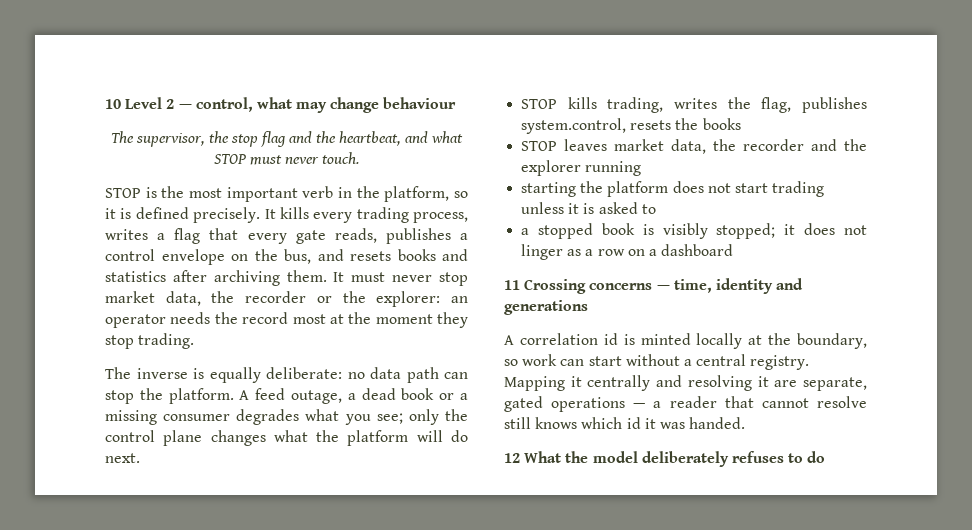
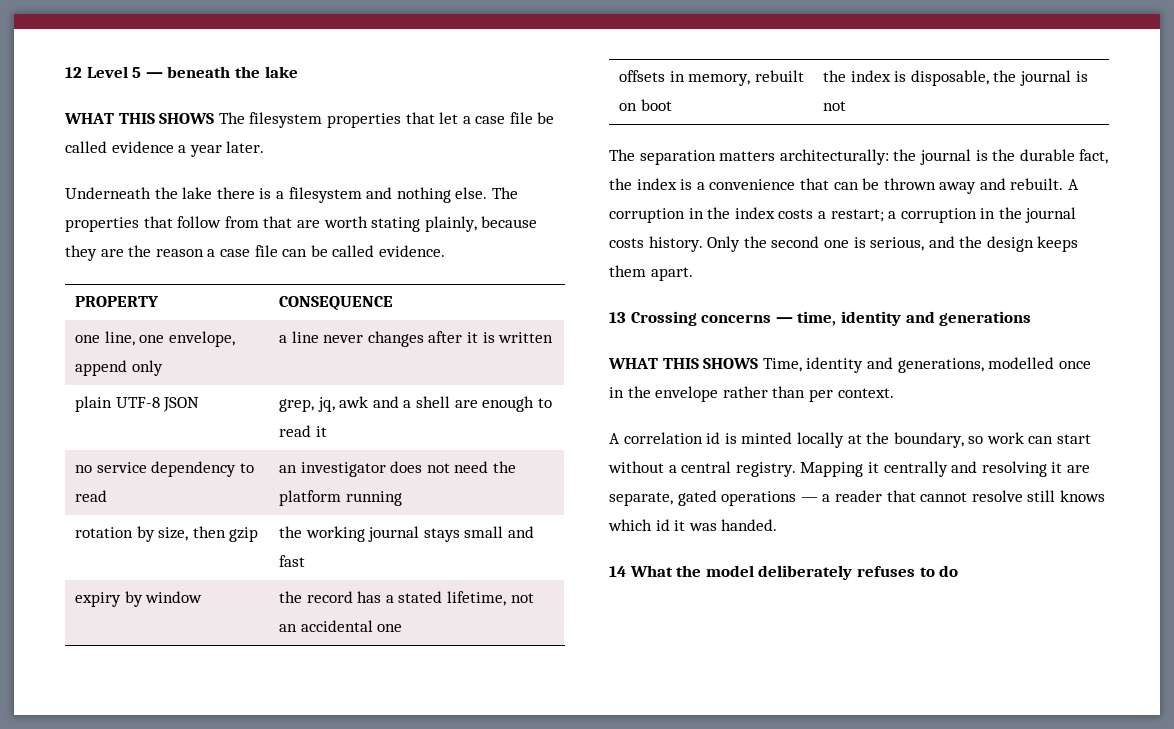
[105,97,457,113] [111,131,463,147] [213,152,360,165] [105,186,468,202] [105,207,468,223] [105,228,468,244] [105,249,468,265] [105,270,468,286] [105,291,468,307] [105,312,468,328] [105,333,195,349] [105,367,468,383] [105,388,469,404] [105,409,469,425] [105,430,468,446] [105,453,140,463] [521,97,867,113] [521,118,741,134] [521,139,867,154] [521,160,642,176] [521,181,825,197] [521,202,656,214] [521,223,867,239] [521,244,734,260] [504,280,520,290] 10 Level 2 — control, what may change behaviour // The supervisor, the stop flag and the heartbeat, and what STOP must never touch. // STOP is the most important verb in the platform, so it is defined precisely. It kills every trading process, writes a flag that every gate reads, publishes a control envelope on the bus, and resets books and statistics after archiving them. It must never stop market data, the recorder or the explorer: an operator needs the record most at the moment they stop trading. // The inverse is equally deliberate: no data path can stop the platform. A feed outage, a dead book or a missing consumer degrades what you see; only the control plane changes what the platform will do next. // STOP kills trading, writes the flag, publishes system.control, resets the books // STOP leaves market data, the recorder and the explorer running // starting the platform does not start trading unless it is asked to // a stopped book is visibly stopped; it does not linger as a row on a dashboard // 11 -> [65,66,298,78] [64,112,555,128] [65,141,265,157] [65,187,518,203] [65,216,538,232] [65,245,445,261] [75,296,160,307] [279,296,394,311] [75,331,235,347] [75,360,163,376] [279,331,554,347] [75,396,200,412] [279,396,552,412] [279,425,327,437] [75,461,254,477] [75,490,108,502] [279,461,516,477] [279,490,402,506] [75,526,259,542] [279,526,534,542] [279,555,306,567] [75,591,203,607] [279,591,534,606] [279,620,403,632] [619,70,804,86] [619,99,672,111] [823,70,1088,86] [823,101,847,111] [609,149,1109,165] [609,178,1080,194] [609,207,1077,223] [609,236,1079,252] [609,265,693,281] [609,312,626,323] 12 Level 5 — beneath the lake // WHAT THIS SHOWS The filesystem properties that let a case file be called evidence a year later. // Underneath the lake there is a filesystem and nothing else. The properties that follow from that are worth stating plainly, because they are the reason a case file can be called evidence. // PROPERTY | CONSEQUENCE // one line, one envelope, append only | a line never changes after it is written // plain UTF-8 JSON | grep, jq, awk and a shell are enough to read it // no service dependency to read | an investigator does not need the platform running // rotation by size, then gzip | the working journal stays small and fast // expiry by window | the record has a stated lifetime, not an accidental one // offsets in memory, rebuilt on boot | the index is disposable, the journal is not // The separation matters architecturally: the journal is the durable fact, the index is a convenience that can be thrown away and rebuilt. A corruption in the index costs a restart; a corruption in the journal costs history. Only the second one is serious, and the design keeps them apart. // 13
(588, 307) none -> [608,357,1091,373] [609,386,894,402] // WHAT THIS SHOWS Time, identity and generations, modelled once in the envelope rather than per context.
[504,453,520,463] 12 -> [609,566,626,577] 14

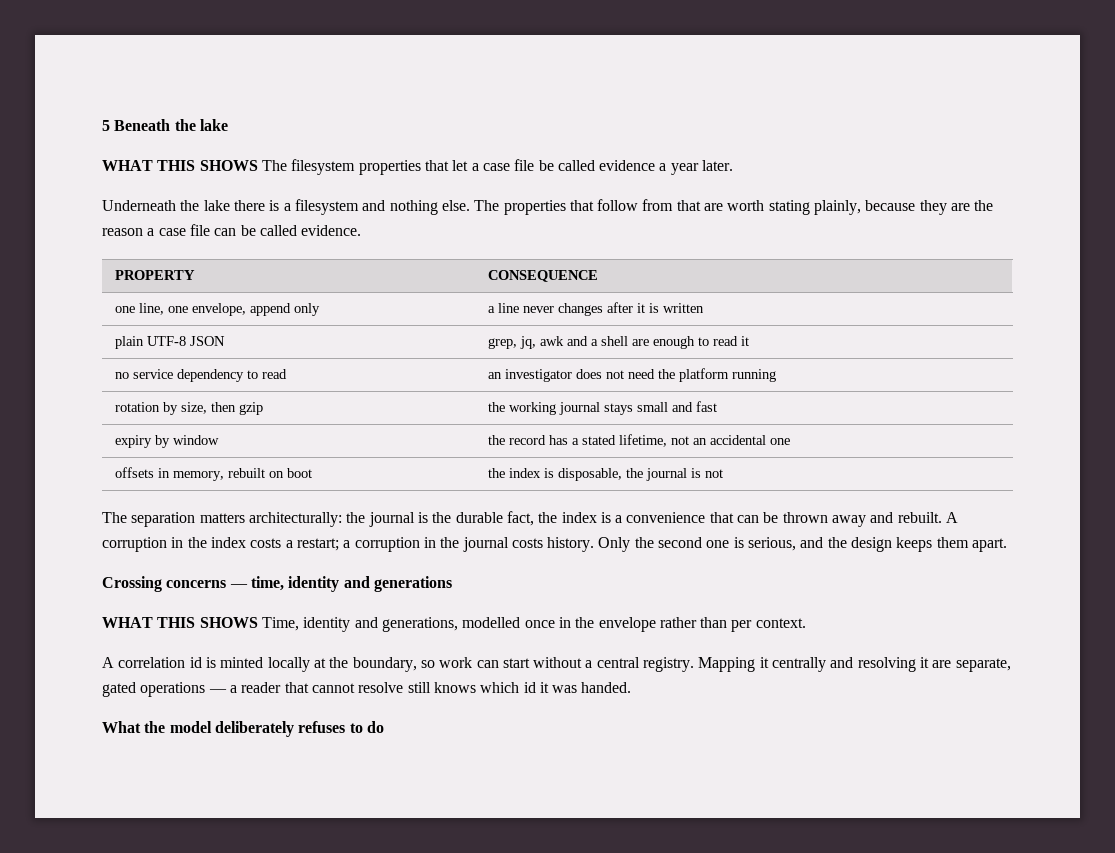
[65,66,231,78] 12 Level 5 — beneath -> [102,119,171,131] 5 Beneath
[609,312,626,323] 13 -> (1008, 545) none
[609,566,626,577] 14 -> (632, 687) none

